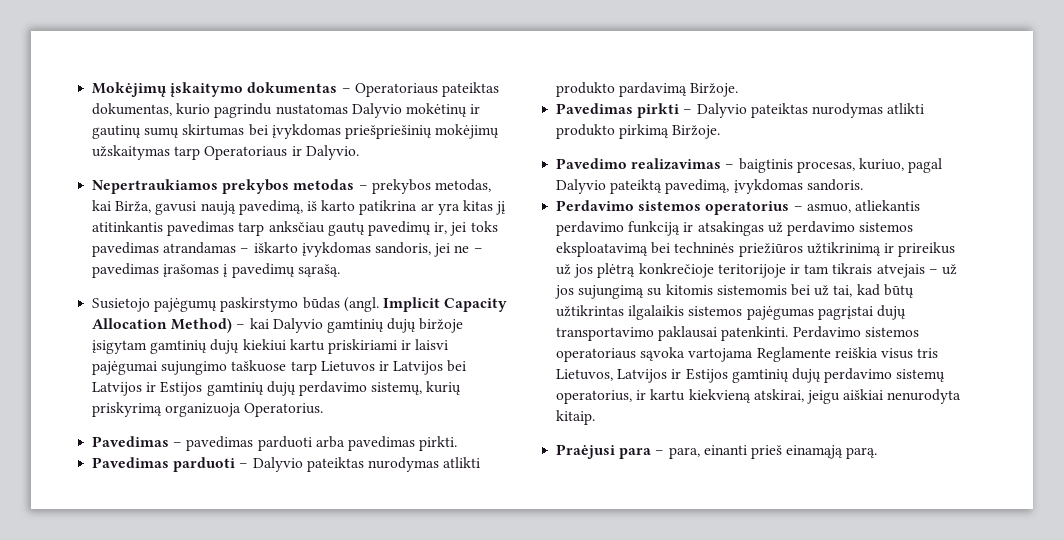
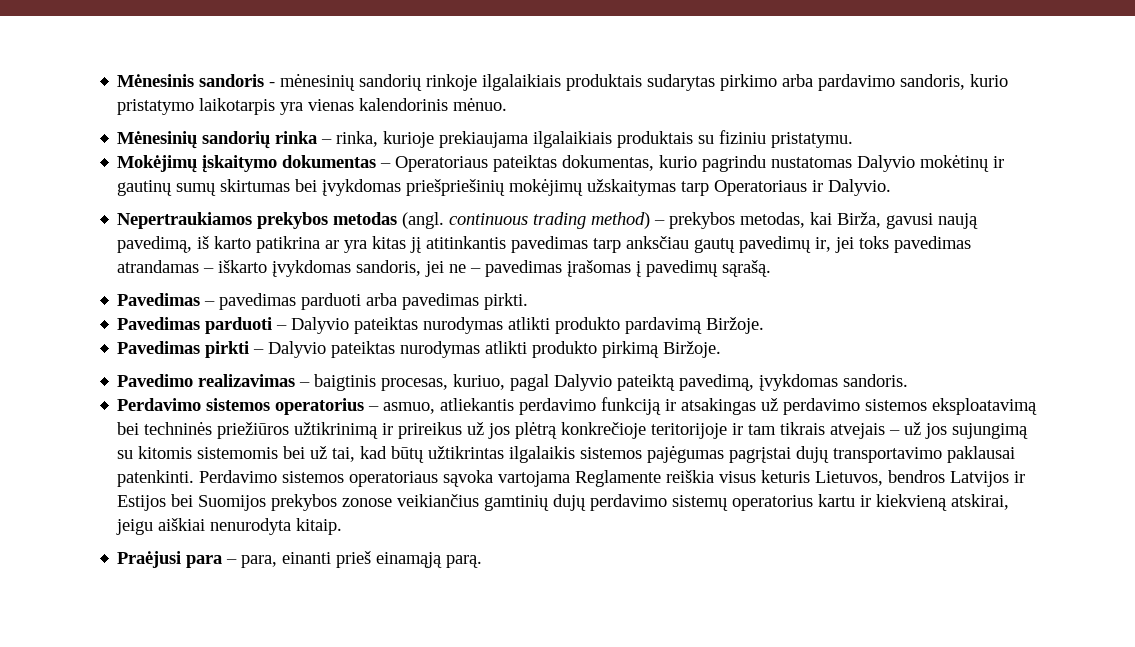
(92, 89) none -> [117,73,1009,91] [117,97,508,115] [117,130,854,149] Mėnesinis sandoris - mėnesinių sandorių rinkoje ilgalaikiais produktais sudarytas pirkimo arba pardavimo sandoris, kurio pristatymo laikotarpis yra vienas kalendorinis mėnuo. // Mėnesinių sandorių rinka – rinka, kurioje prekiaujama ilgalaikiais produktais su fiziniu pristatymu. //
(355, 184) none -> [402,212,651,229] (angl. continuous trading method)
[92,297,508,312] [92,318,464,333] [92,339,449,354] [92,360,467,375] [92,381,462,396] [92,402,324,417] // Susietojo pajėgumų paskirstymo būdas (angl. Implicit Capacity Allocation Method) – kai Dalyvio gamtinių dujų biržoje įsigytam gamtinių dujų kiekiui kartu priskiriami ir laisvi pajėgumai sujungimo taškuose tarp Lietuvos ir Latvijos bei Latvijos ir Estijos gamtinių dujų perdavimo sistemų, kurių priskyrimą organizuoja Operatorius. -> (772, 268) none
[917,348,939,358] [556,368,728,383] tris Lietuvos, Latvijos ir Estijos -> [761,470,1026,487] [117,494,480,511] keturis Lietuvos, bendros Latvijos ir Estijos bei Suomijos prekybos zonose veikiančius
[556,389,686,404] operatorius, ir kartu -> [732,494,872,511] operatorius kartu ir

